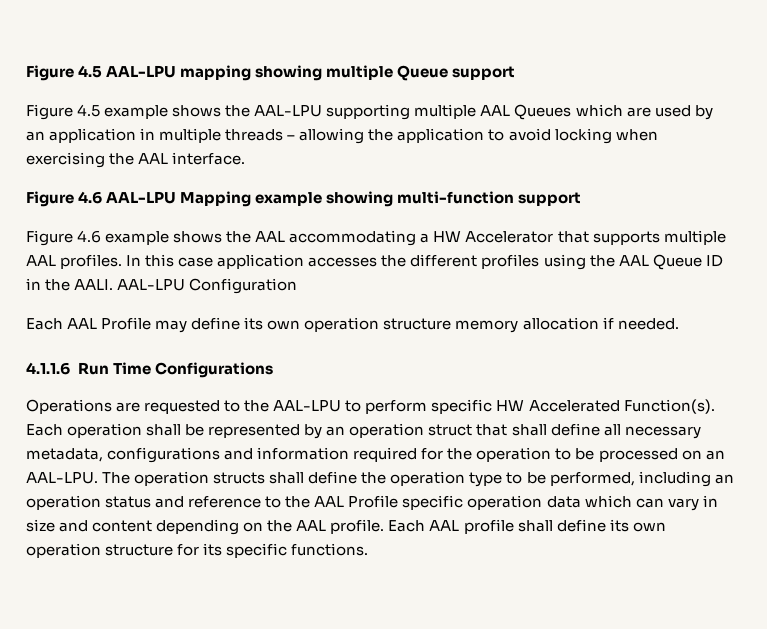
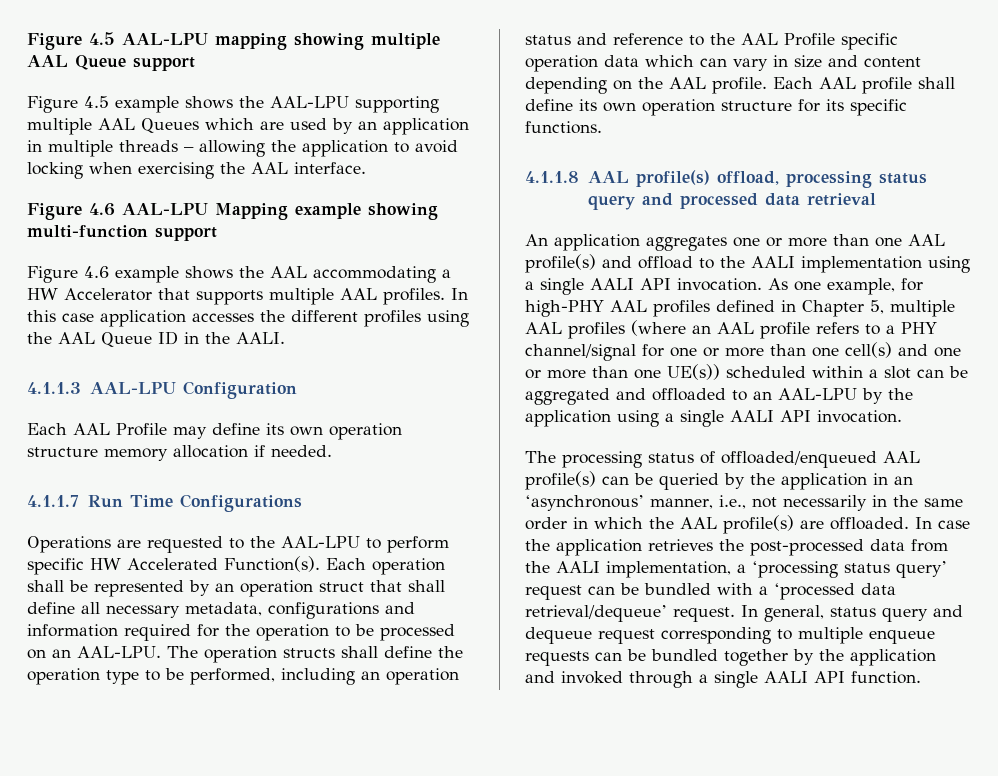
(394, 72) none -> [27,55,68,67] AAL
(114, 284) none -> [27,382,81,394] // 4.1.1.3
[26,362,70,375] 4.1.1.6 -> [27,495,79,507] 4.1.1.7
(369, 549) none -> [525,170,927,188] [587,193,876,210] [525,234,945,251] [525,254,970,273] [525,278,923,295] [525,300,955,317] [525,320,937,339] [525,342,961,361] [525,364,968,380] [525,388,913,405] [525,410,902,427] [525,451,920,468] [525,471,913,490] [525,495,963,511] [525,515,970,534] [525,539,948,556] [525,561,947,578] [525,583,896,600] [525,605,963,622] [525,627,935,644] [525,649,936,666] [525,671,921,688] // 4.1.1.8 AAL profile(s) offload, processing status query and processed data retrieval // An application aggregates one or more than one AAL profile(s) and offload to the AALI implementation using a single AALI API invocation. As one example, for high-PHY AAL profiles defined in Chapter 5, multiple AAL profiles (where an AAL profile refers to a PHY channel/signal for one or more than one cell(s) and one or more than one UE(s)) scheduled within a slot can be aggregated and offloaded to an AAL-LPU by the application using a single AALI API invocation. // The processing status of offloaded/enqueued AAL profile(s) can be queried by the application in an ‘asynchronous’ manner, i.e., not necessarily in the same order in which the AAL profile(s) are offloaded. In case the application retrieves the post-processed data from the AALI implementation, a ‘processing status query’ request can be bundled with a ‘processed data retrieval/dequeue’ request. In general, status query and dequeue request corresponding to multiple enqueue requests can be bundled together by the application and invoked through a single AALI API function.

